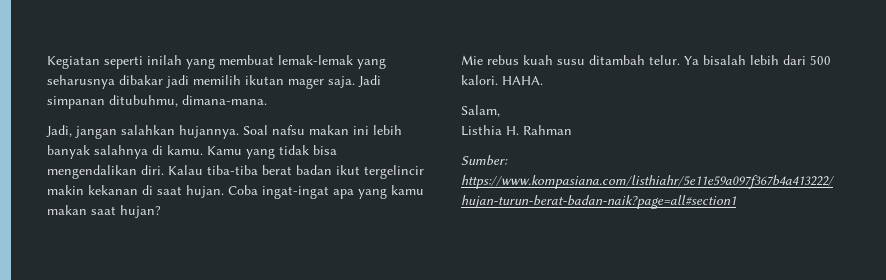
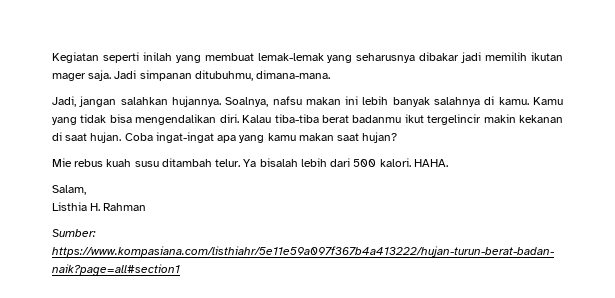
[243,125,268,135] Soal -> [225,97,269,107] Soalnya,
[296,165,332,175] badan -> [352,115,402,123] badanmu

